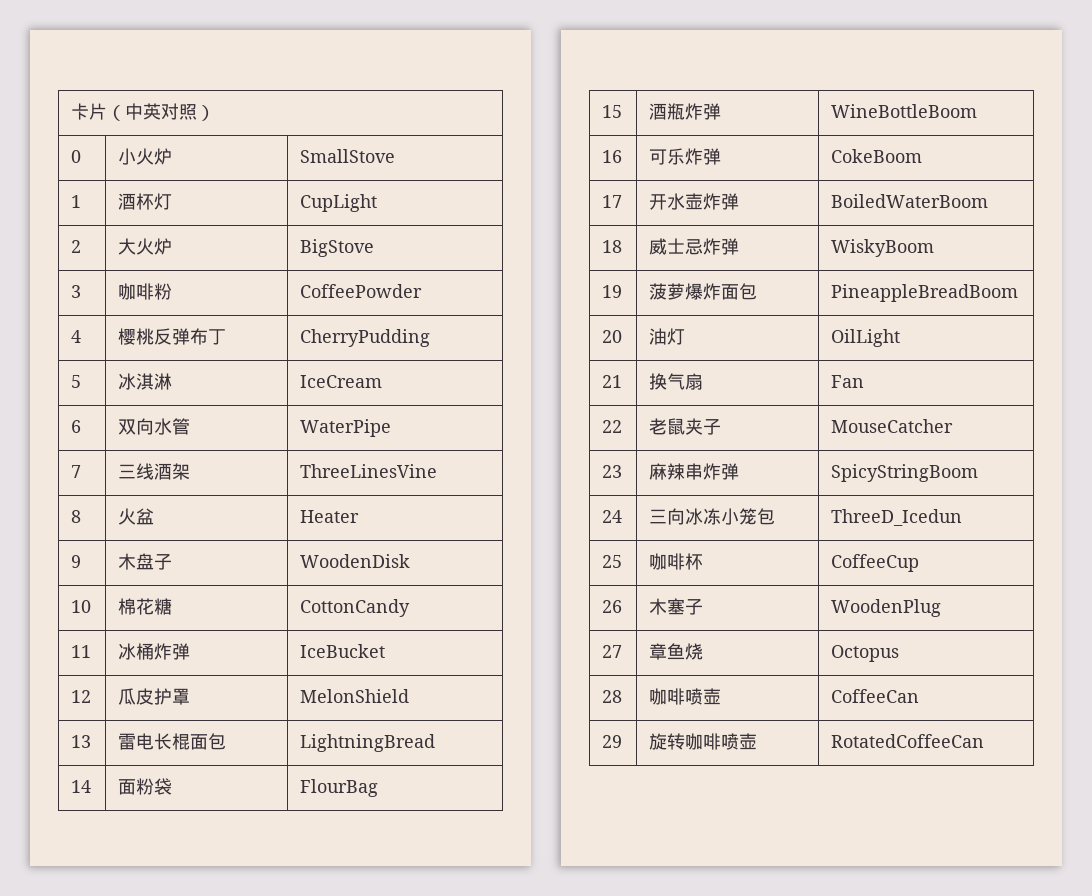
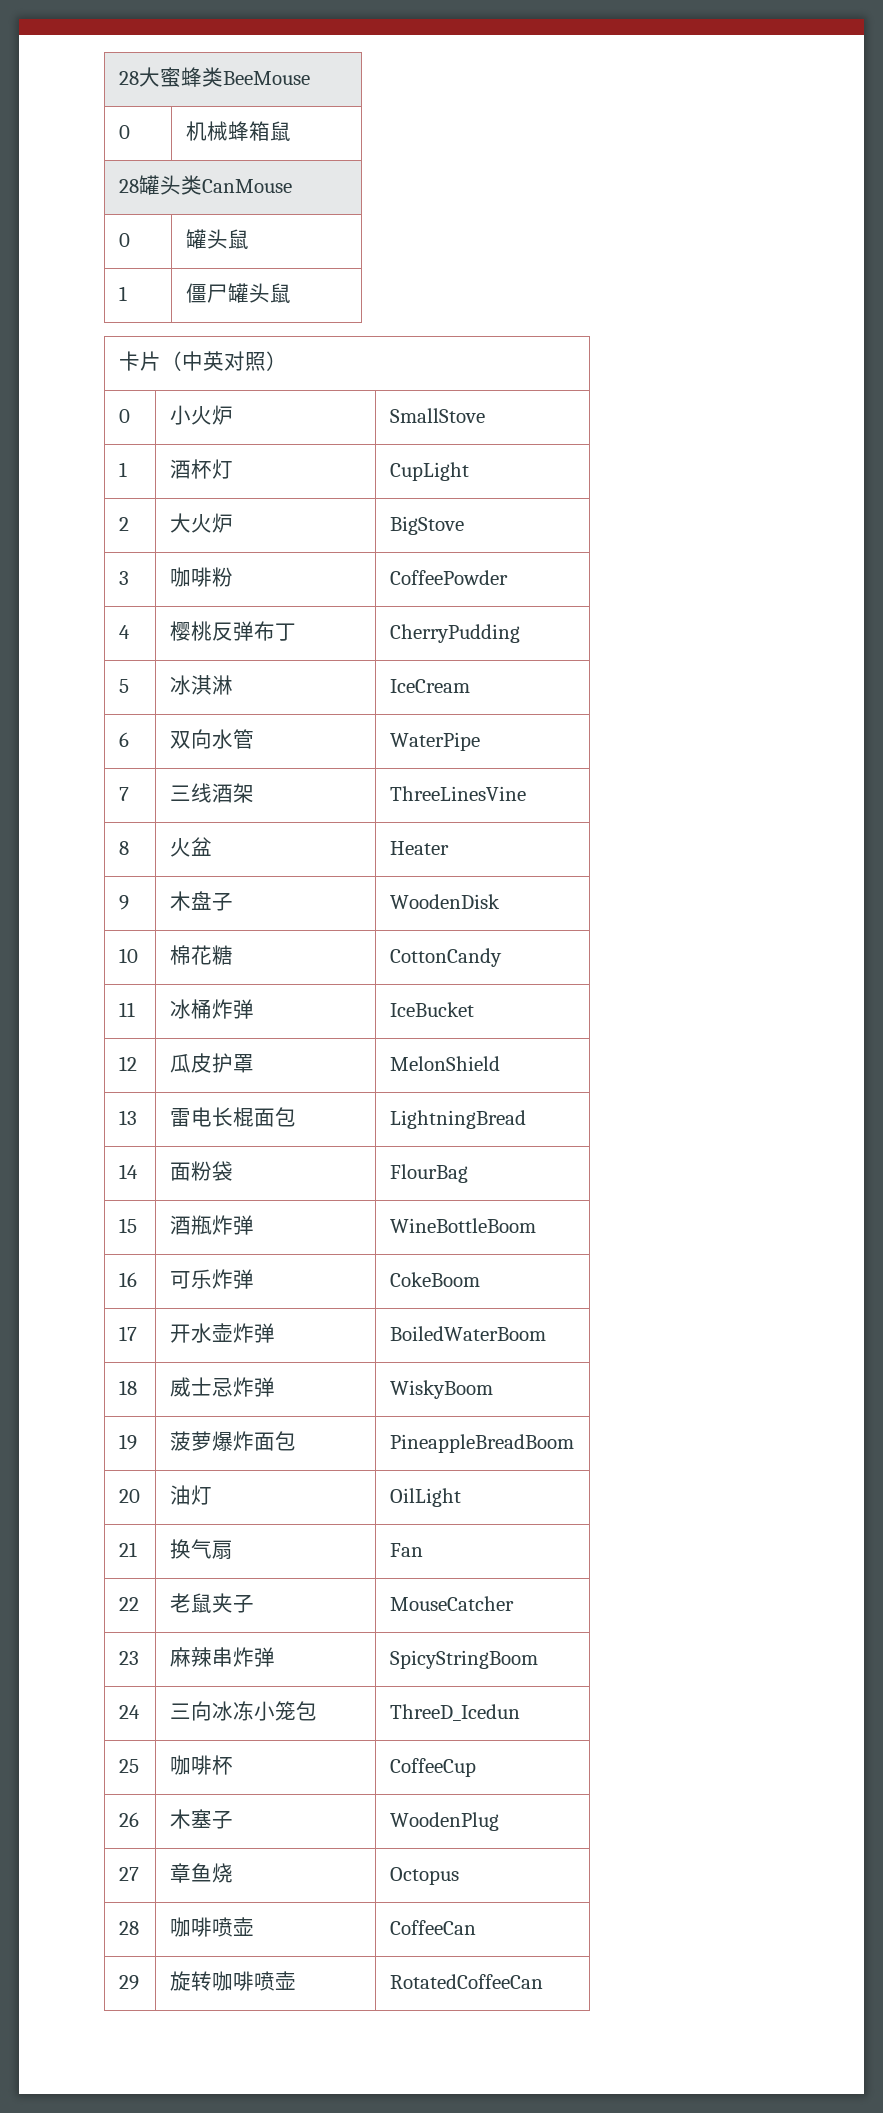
(71, 111) none -> [118,67,310,87] [118,125,130,139] [185,121,291,141] [118,175,292,195] [118,233,130,247] [185,229,249,249] [118,286,127,301] [185,283,291,303] 28大蜜蜂类BeeMouse // 0 | 机械蜂箱鼠 // 28罐头类CanMouse // 0 | 罐头鼠 // 1 | 僵尸罐头鼠 //

